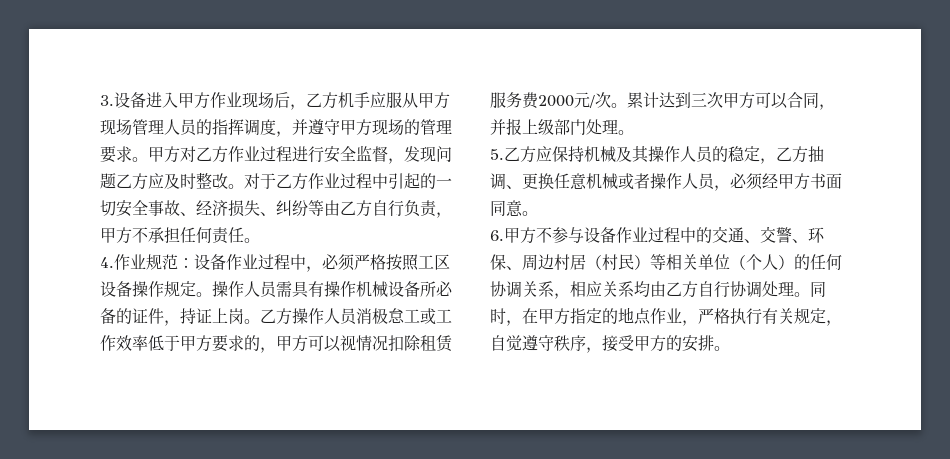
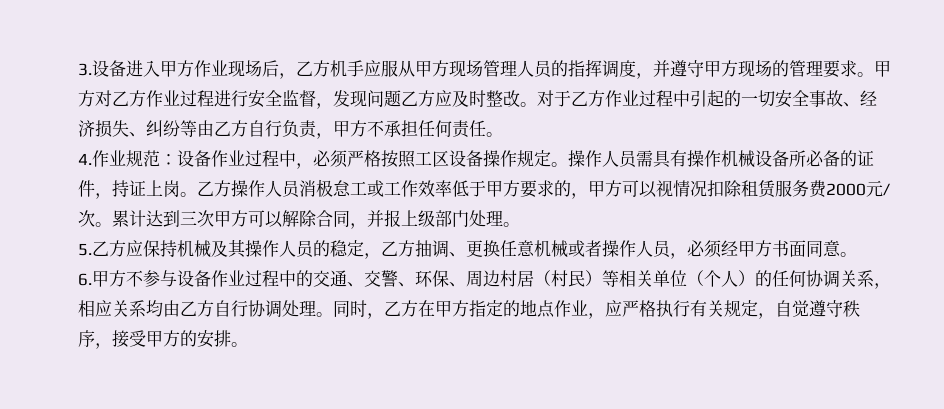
(788, 100) none -> [282,210,317,227] 解除
(522, 323) none -> [384,300,418,317] 乙方
(698, 323) none -> [605,300,622,317] 应

